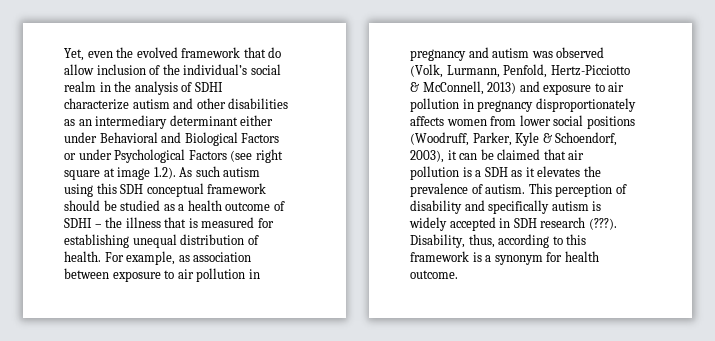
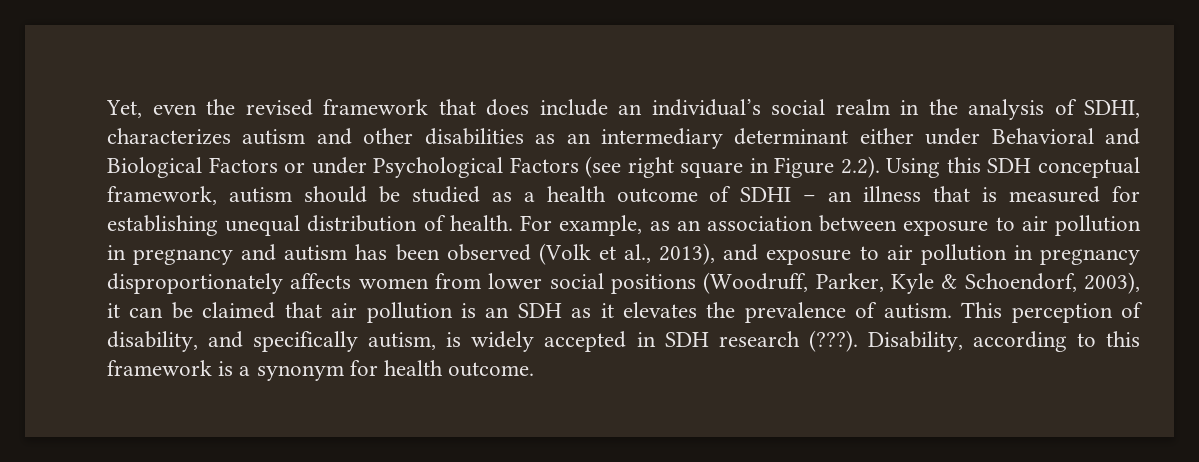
[136,47,178,58] evolved -> [245,99,313,116] revised
[268,47,282,58] [64,64,180,75] do allow inclusion of the -> [486,99,642,116] does include an
[194,82,223,92] [64,98,129,110] SDHI characterize -> [1084,100,1140,118] [107,128,231,145] SDHI, characterizes
[103,166,261,180] [64,184,93,197] at image 1.2). As such autism using -> [749,156,941,178] in Figure 2.2). Using
[207,183,267,194] framework -> [107,186,292,205] framework, autism
[105,217,123,228] the -> [828,191,853,202] an
(190, 258) none -> [676,220,701,231] an
[531,47,605,58] [410,64,630,78] [410,81,517,95] was observed (Volk, Lurmann, Penfold, Hertz-Picciotto & McConnell, 2013) -> [355,243,716,265] has been observed (Volk et al., 2013),
[475,170,482,177] a -> [485,307,510,318] an
[410,200,462,214] disability -> [107,331,198,352] disability,
[551,201,589,211] autism -> [368,332,437,350] autism,
[468,234,495,248] thus, -> (963, 341) none

